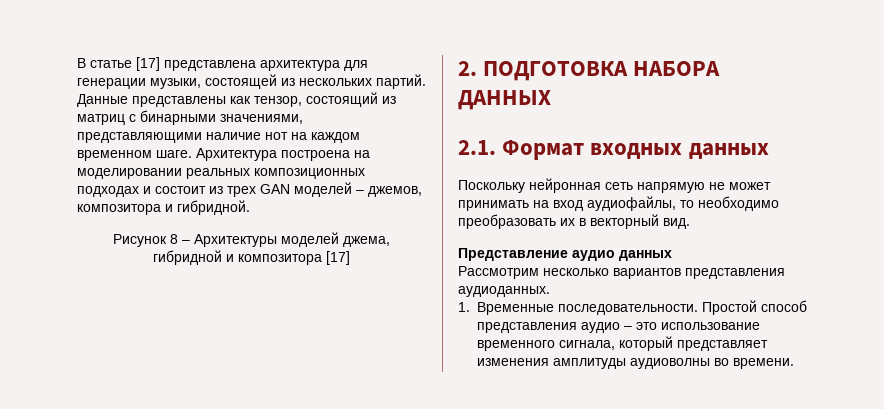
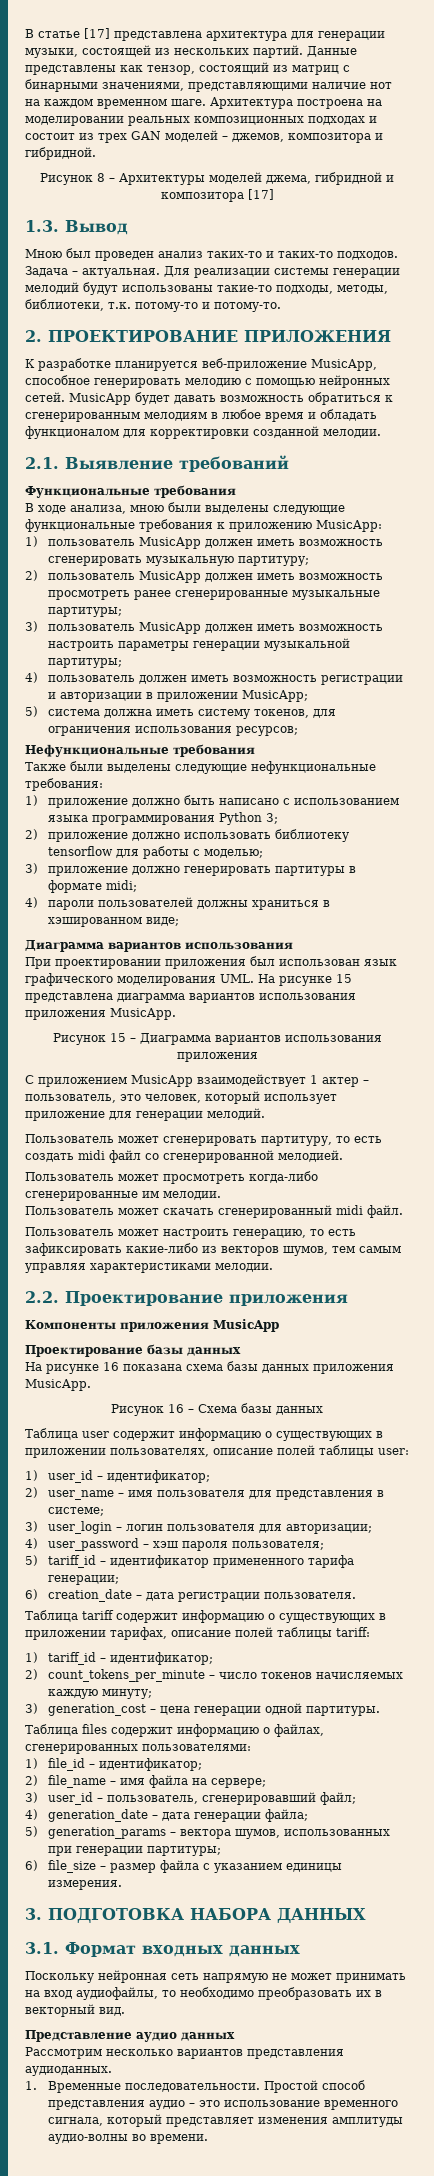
[458,61,477,76] 2. -> [25,220,128,235] [25,248,398,261] [25,266,400,278] [25,282,388,295] [25,299,281,312] [25,330,391,342] [25,358,377,371] [25,375,390,388] [25,392,393,405] [25,409,377,422] [25,426,381,439] [25,455,289,472] [25,485,236,498] [25,502,345,515] [25,519,382,532] [25,536,383,549] [47,556,309,566] [25,570,383,583] [47,590,380,600] [47,607,122,617] [25,621,383,634] [47,638,350,651] [47,658,122,668] [25,672,403,685] [47,690,308,702] [25,706,336,719] [47,726,298,736] [25,744,255,757] [25,761,376,774] [25,778,103,791] [25,795,399,808] [47,812,278,825] [25,829,349,842] [47,846,263,859] [25,863,356,876] [47,880,137,893] [25,897,330,910] [47,917,179,927] [25,940,293,952] [25,956,397,969] [25,973,352,986] [25,993,356,1003] [25,1008,176,1020] [52,1033,382,1045] [176,1052,258,1062] [25,1074,369,1087] [25,1091,337,1104] [25,1108,265,1121] [25,1134,382,1146] [25,1150,343,1163] [25,1171,318,1184] [25,1191,221,1201] [25,1205,403,1218] [25,1227,356,1239] [25,1243,401,1256] [25,1263,273,1273] [25,1291,348,1306] [25,1319,279,1332] [25,1344,241,1357] [25,1361,394,1374] [25,1379,91,1391] [111,1403,323,1416] [25,1428,383,1441] [25,1445,409,1458] [25,1470,210,1483] [25,1487,384,1500] [47,1507,104,1516] [25,1521,372,1534] [25,1538,324,1551] [25,1555,354,1568] [47,1575,119,1585] [25,1589,356,1602] [25,1610,386,1623] [25,1627,370,1640] [25,1652,213,1665] [25,1669,403,1682] [47,1689,152,1699] [25,1703,380,1716] [25,1724,324,1737] [25,1744,251,1754] [25,1758,202,1771] [25,1775,266,1788] [25,1792,356,1805] [25,1809,308,1822] [25,1826,390,1839] [47,1846,221,1856] [25,1860,342,1873] [47,1880,122,1890] [25,1908,42,1920] 1.3. Вывод // Мною был проведен анализ таких-то и таких-то подходов. Задача – актуальная. Для реализации системы генерации мелодий будут использованы такие-то подходы, методы, библиотеки, т.к. потому-то и потому-то. // 2. ПРОЕКТИРОВАНИЕ ПРИЛОЖЕНИЯ // К разработке планируется веб-приложение MusicApp, способное генерировать мелодию с помощью нейронных сетей. MusicApp будет давать возможность обратиться к сгенерированным мелодиям в любое время и обладать функционалом для корректировки созданной мелодии. // 2.1. Выявление требований // Функциональные требования // В ходе анализа, мною были выделены следующие функциональные требования к приложению MusicApp: // 1) пользователь MusicApp должен иметь возможность сгенерировать музыкальную партитуру; // 2) пользователь MusicApp должен иметь возможность просмотреть ранее cгенерированные музыкальные партитуры; // 3) пользователь MusicApp должен иметь возможность настроить параметры генерации музыкальной партитуры; // 4) пользователь должен иметь возможность регистрации и авторизации в приложении MusicApp; // 5) система должна иметь систему токенов, для ограничения использования ресурсов; // Нефункциональные требования // Также были выделены следующие нефункциональные требования: // 1) приложение должно быть написано с использованием языка программирования Python 3; // 2) приложение должно использовать библиотеку tensorflow для работы с моделью; // 3) приложение должно генерировать партитуры в формате midi; // 4) пароли пользователей должны храниться в хэшированном виде; // Диаграмма вариантов использования // При проектировании приложения был использован язык графического моделирования UML. На рисунке 15 представлена диаграмма вариантов использования приложения MusicApp. // Рисунок 15 – Диаграмма вариантов использования приложения // С приложением MusicApp взаимодействует 1 актер – пользователь, это человек, который использует приложение для генерации мелодий. // Пользователь может сгенерировать партитуру, то есть создать midi файл со сгенерированной мелодией. // Пользователь может просмотреть когда-либо сгенерированные им мелодии. // Пользователь может скачать сгенерированный midi файл. // Пользователь может настроить генерацию, то есть зафиксировать какие-либо из векторов шумов, тем самым управляя характеристиками мелодии. // 2.2. Проектирование приложения // Компоненты приложения MusicApp // Проектирование базы данных // На рисунке 16 показана схема базы данных приложения MusicApp. // Рисунок 16 – Схема базы данных // Таблица user содержит информацию о существующих в приложении пользователях, описание полей таблицы user: // 1) user_id – идентификатор; // 2) user_name – имя пользователя для представления в системе; // 3) user_login – логин пользователя для авторизации; // 4) user_password – хэш пароля пользователя; // 5) tariff_id – идентификатор примененного тарифа генерации; // 6) creation_date – дата регистрации пользователя. // Таблица tariff содержит информацию о существующих в приложении тарифах, описание полей таблицы tariff: // 1) tariff_id – идентификатор; // 2) count_tokens_per_minute – число токенов начисляемых каждую минуту; // 3) generation_cost – цена генерации одной партитуры. // Таблица files содержит информацию о файлах, сгенерированных пользователями: // 1) file_id – идентификатор; // 2) file_name – имя файла на сервере; // 3) user_id – пользователь, сгенерировавший файл; // 4) generation_date – дата генерации файла; // 5) generation_params – вектора шумов, использованных при генерации партитуры; // 6) file_size – размер файла с указанием единицы измерения. // 3.
[458,140,496,155] 2.1. -> [25,1942,59,1954] 3.1.
[630,358,710,369] аудиоволны -> [47,2134,128,2144] аудио-волны

